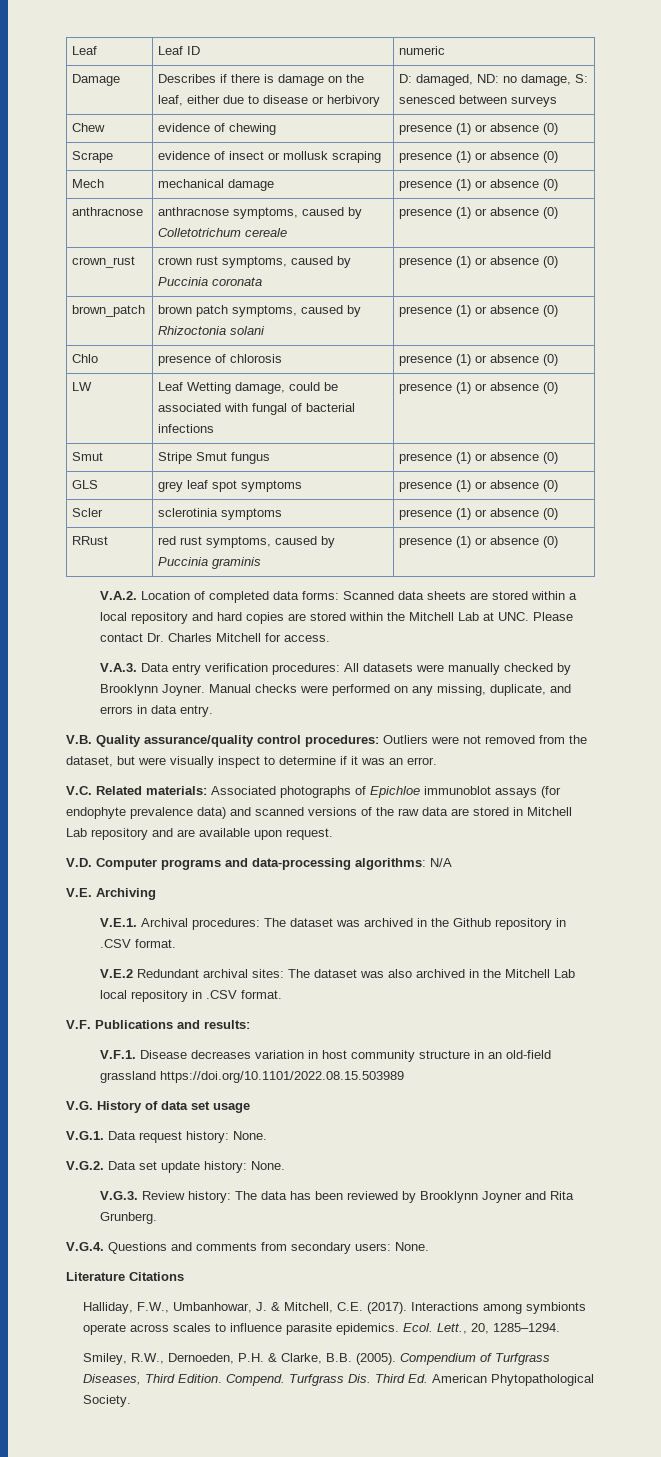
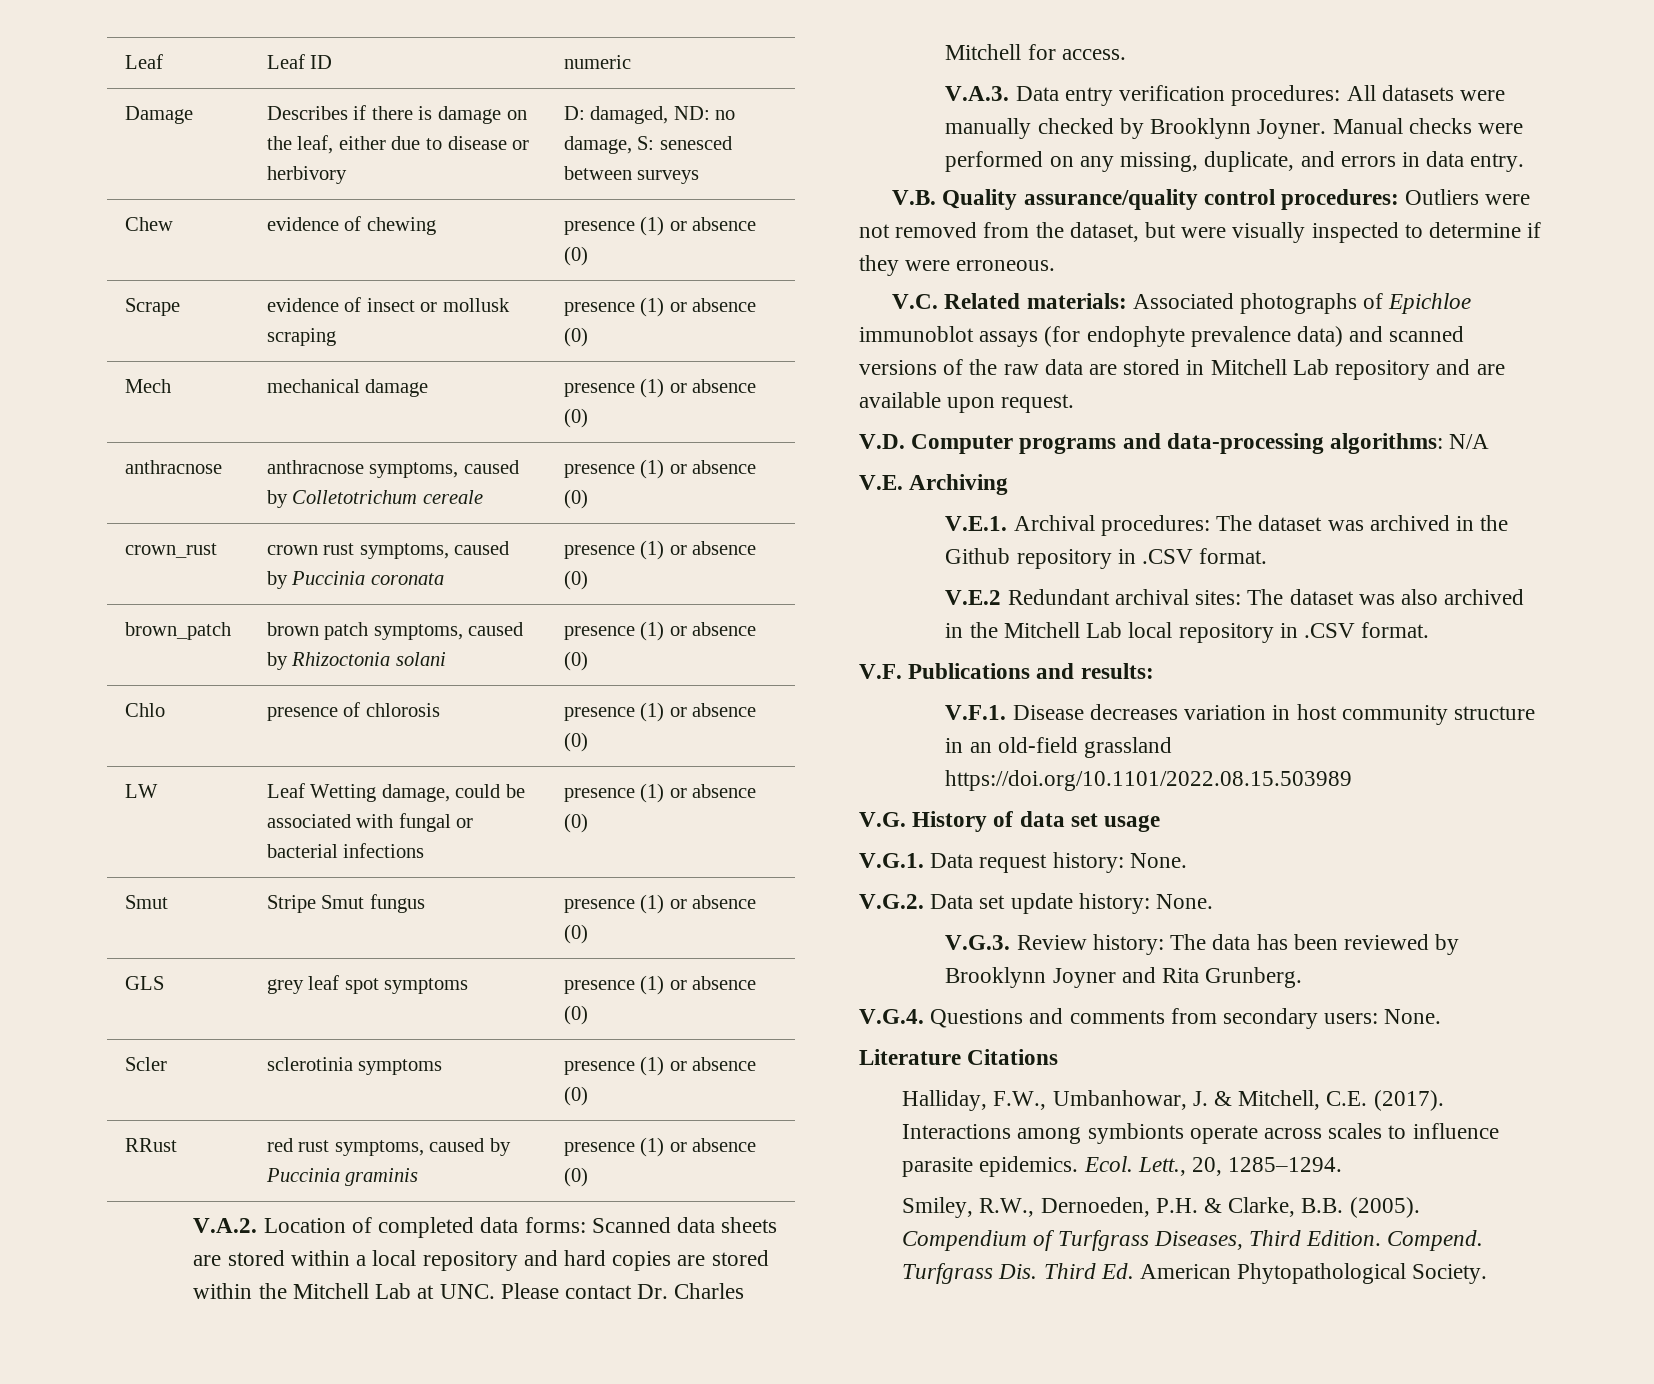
[291,403,303,412] of -> [456,818,474,828] or
[218,756,260,768] inspect -> [1311,222,1399,243] inspected
[351,756,437,765] it was an error. -> [859,255,1056,276] they were erroneous.

